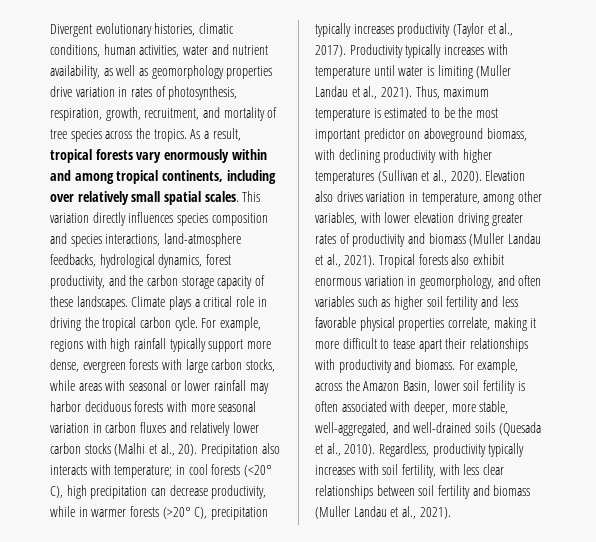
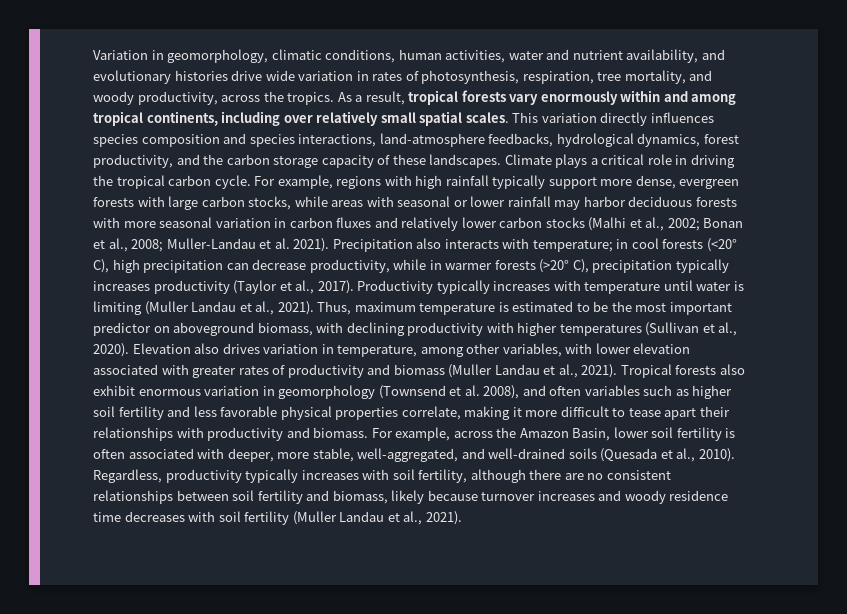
[50,23,196,37] Divergent evolutionary histories, -> [93,49,269,63] Variation in geomorphology,
[103,65,273,79] [50,86,72,97] as well as geomorphology properties drive -> [701,49,725,60] [93,70,295,84] and evolutionary histories drive wide
[105,107,278,121] [50,129,102,142] growth, recruitment, and mortality of tree species -> [597,70,713,84] [93,91,218,105] tree mortality, and woody productivity,
[178,444,198,456] 20). -> [667,218,744,231] [93,238,330,252] 2002; Bonan et al., 2008; Muller-Landau et al. 2021).
[457,212,489,226] driving -> [93,364,189,375] associated with
[419,275,494,289] geomorphology, -> [278,385,520,399] geomorphology (Townsend et al. 2008),
[439,464,504,475] with less clear -> [470,469,671,483] although there are no consistent
[493,485,531,496] biomass -> [332,490,729,504] [93,511,290,525] biomass, likely because turnover increases and woody residence time decreases with soil fertility

